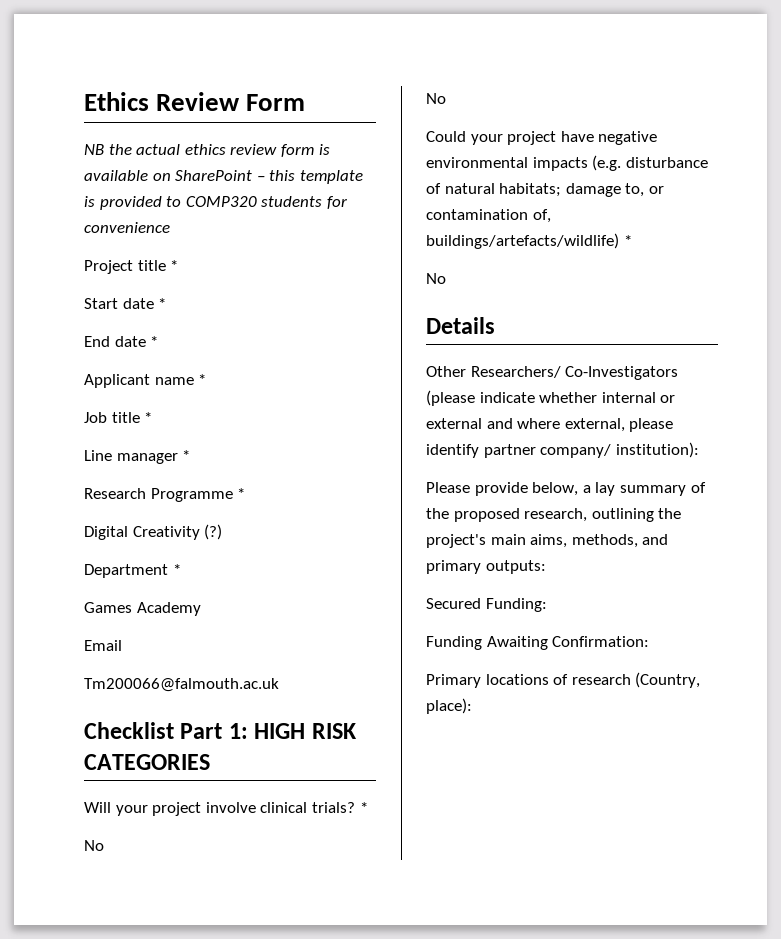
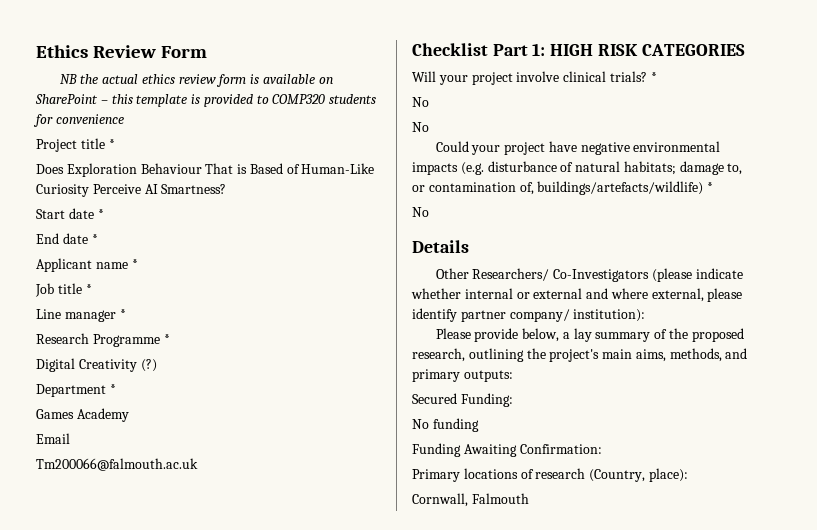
(179, 265) none -> [36,163,375,177] [36,184,227,197] // Does Exploration Behaviour That is Based of Human-Like Curiosity Perceive AI Smartness?
(547, 605) none -> [412,418,479,432] // No funding
(472, 706) none -> [412,493,529,507] // Cornwall, Falmouth

